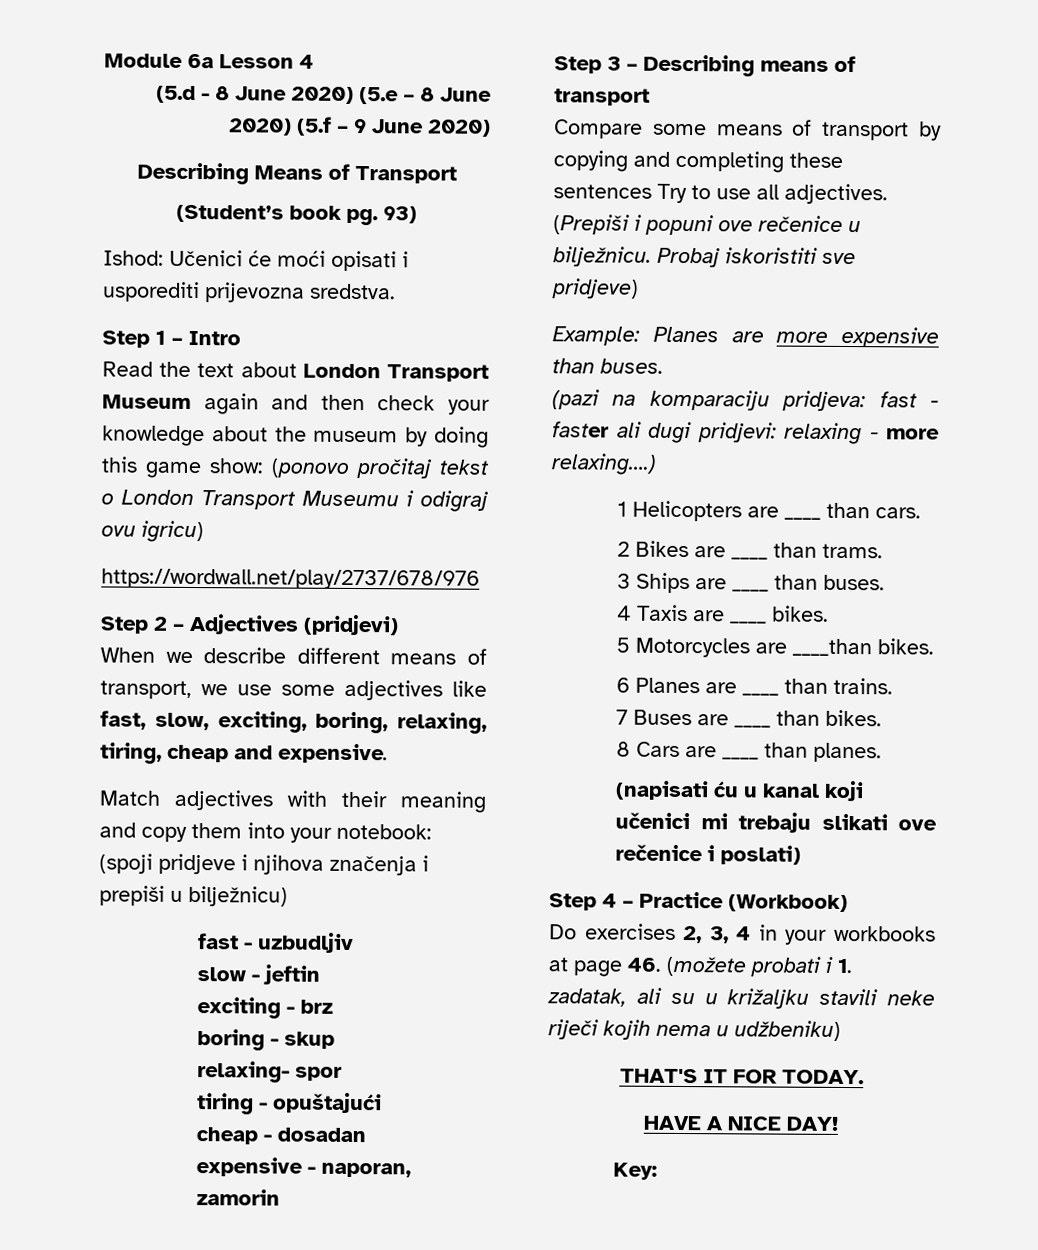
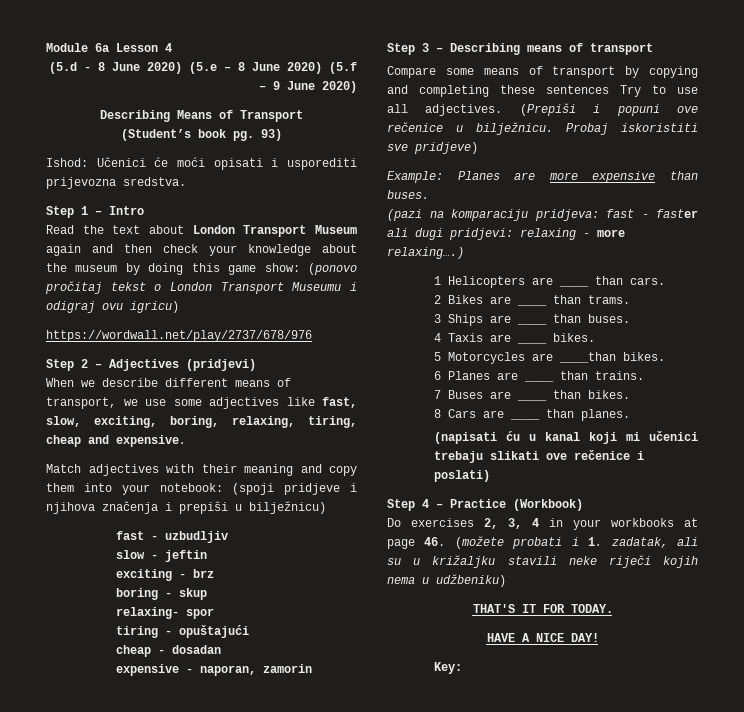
[615,812,728,830] učenici mi -> [625,431,698,441] mi učenici

